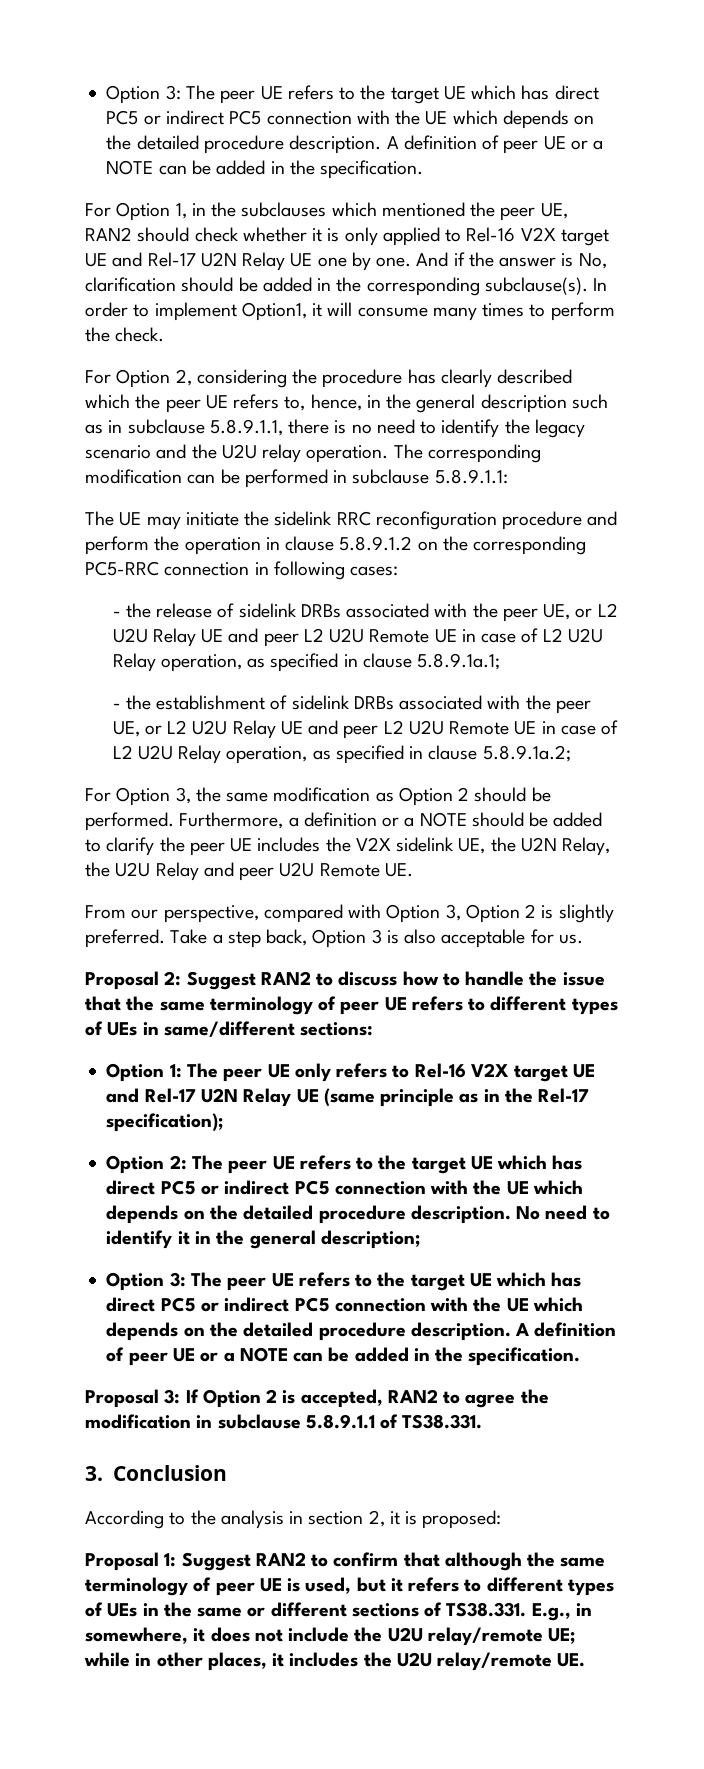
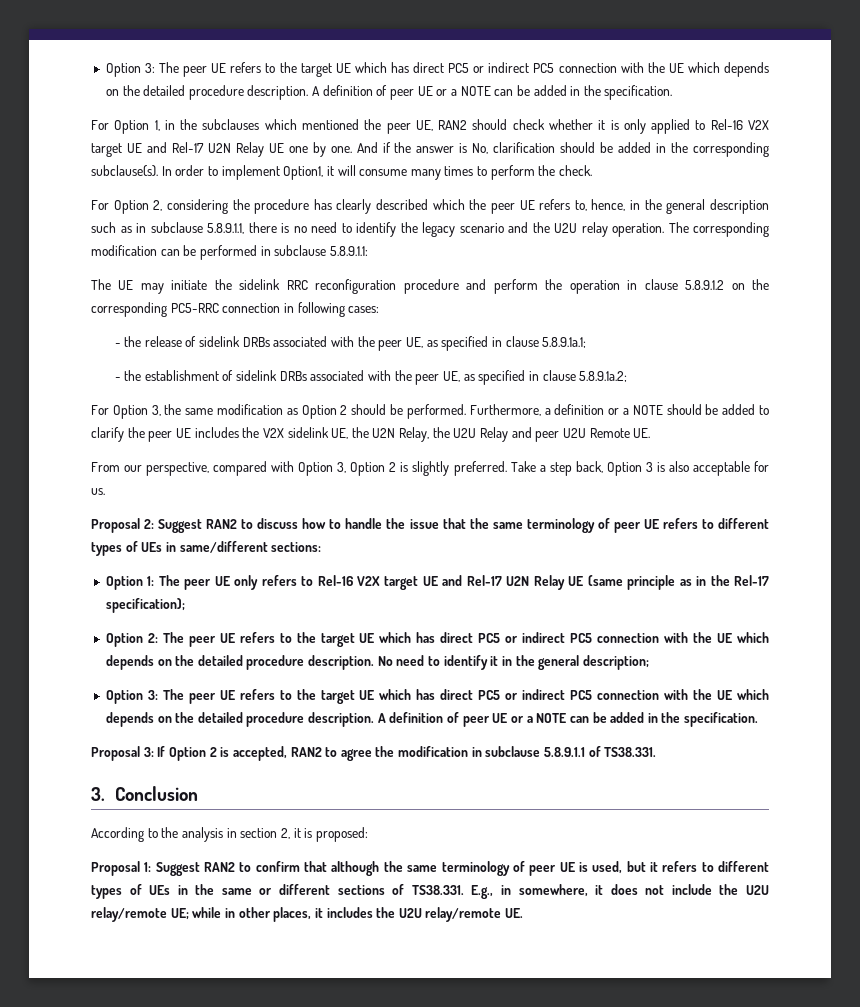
[575,603,618,618] [112,628,604,647] [112,653,242,672] or L2 U2U Relay UE and peer L2 U2U Remote UE in case of L2 U2U Relay operation, -> (424, 342) none
[144,720,619,739] [112,745,308,764] or L2 U2U Relay UE and peer L2 U2U Remote UE in case of L2 U2U Relay operation, -> (461, 376) none

